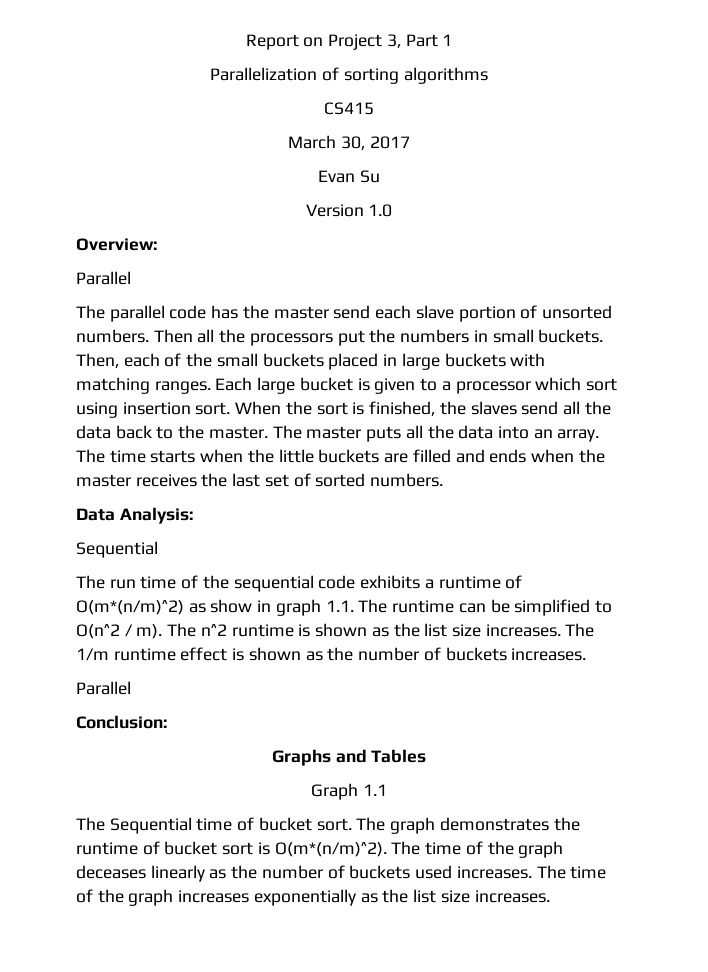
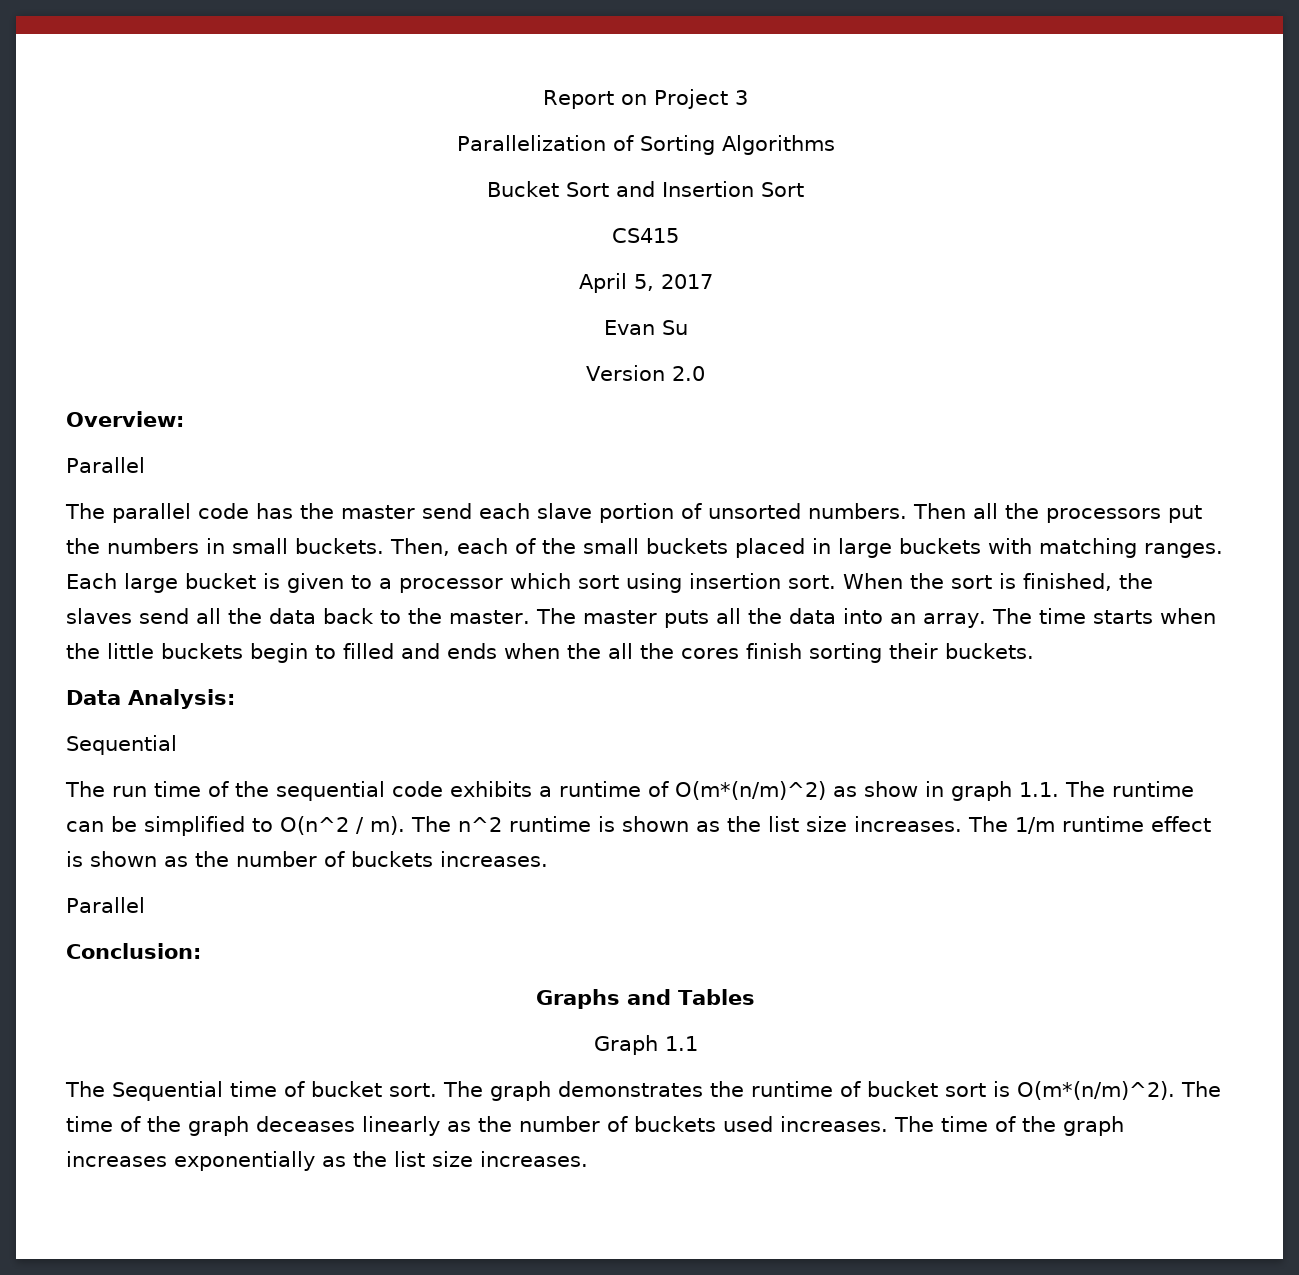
[386,34,453,48] 3, Part 1 -> [734,90,748,105] 3
[343,67,488,84] sorting algorithms -> [639,135,835,155] [487,181,804,197] Sorting Algorithms // Bucket Sort and Insertion Sort
[288,135,365,150] March 30, -> [578,273,654,293] April 5,
[368,204,393,217] 1.0 -> [671,366,705,381] 2.0
[384,453,409,463] are -> [249,643,336,663] begin to
[76,473,444,487] master receives the last set of sorted numbers. -> [607,643,1034,663] all the cores finish sorting their buckets.

